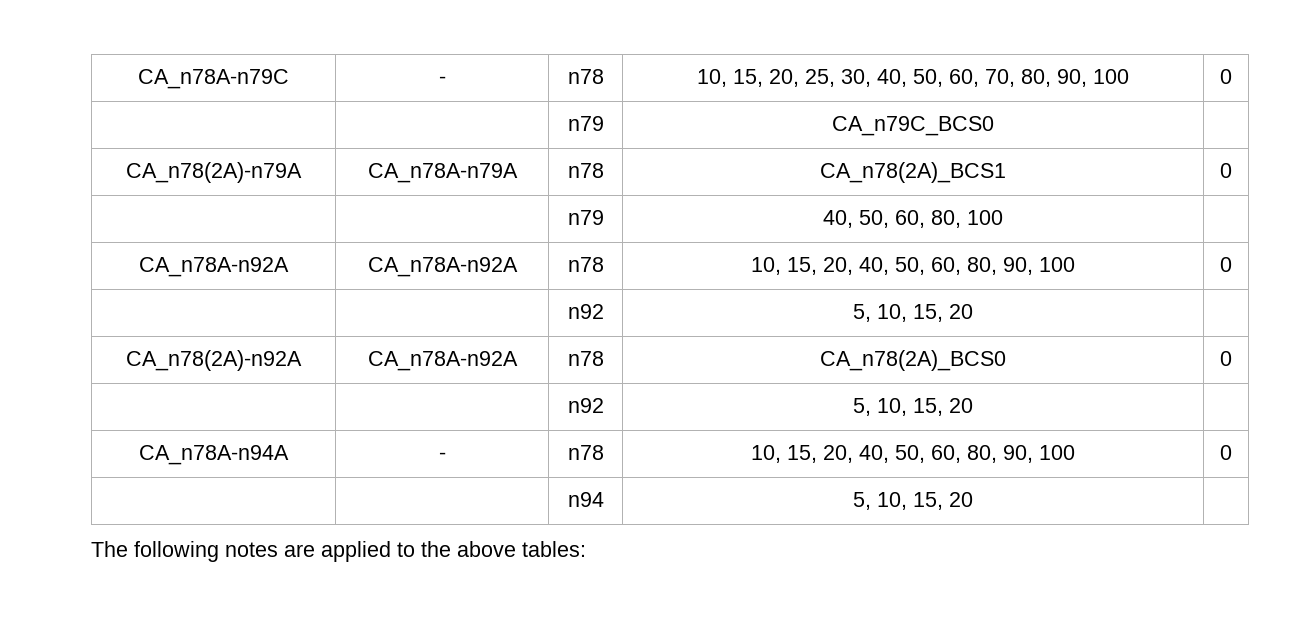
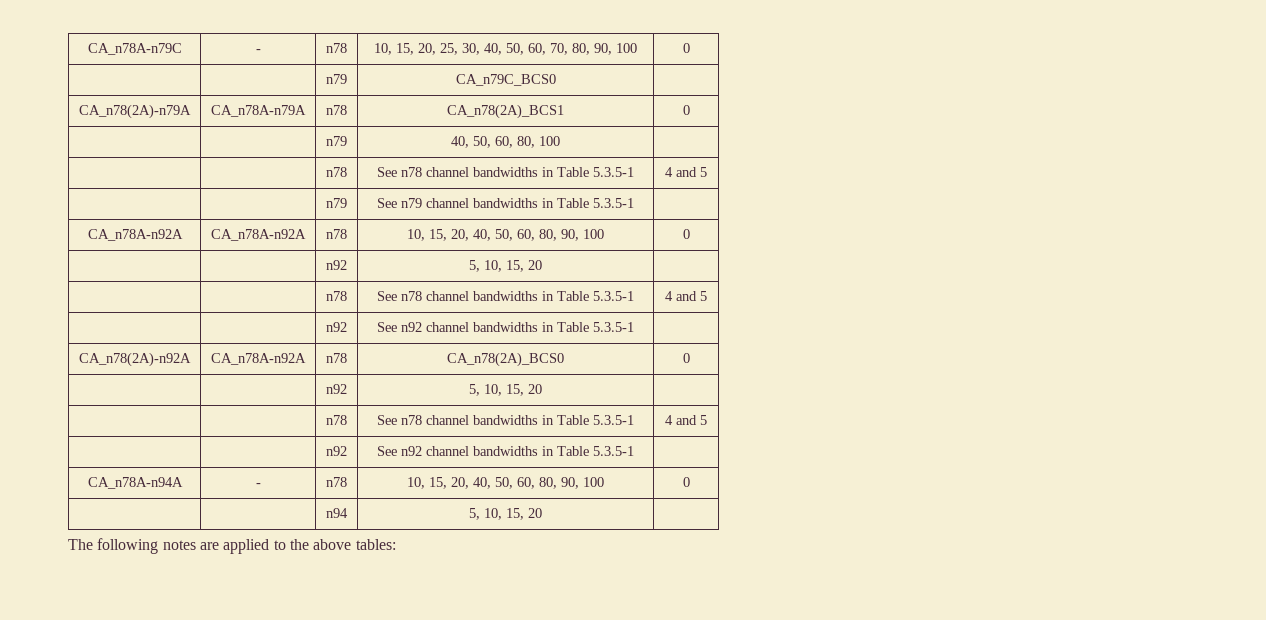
(1003, 217) none -> [326,167,347,177] [377,167,634,177] [665,167,707,177] [326,198,347,208] [377,198,634,208] // | | n78 | See n78 channel bandwidths in Table 5.3.5-1 | 4 and 5 // | | n79 | See n79 channel bandwidths in Table 5.3.5-1 |
(973, 311) none -> [326,291,347,301] [377,291,634,301] [665,291,707,301] [326,322,347,332] [377,322,634,332] // | | n78 | See n78 channel bandwidths in Table 5.3.5-1 | 4 and 5 // | | n92 | See n92 channel bandwidths in Table 5.3.5-1 |
(973, 405) none -> [326,415,347,425] [377,415,634,425] [665,415,707,425] [326,446,347,456] [377,446,634,456] // | | n78 | See n78 channel bandwidths in Table 5.3.5-1 | 4 and 5 // | | n92 | See n92 channel bandwidths in Table 5.3.5-1 |

